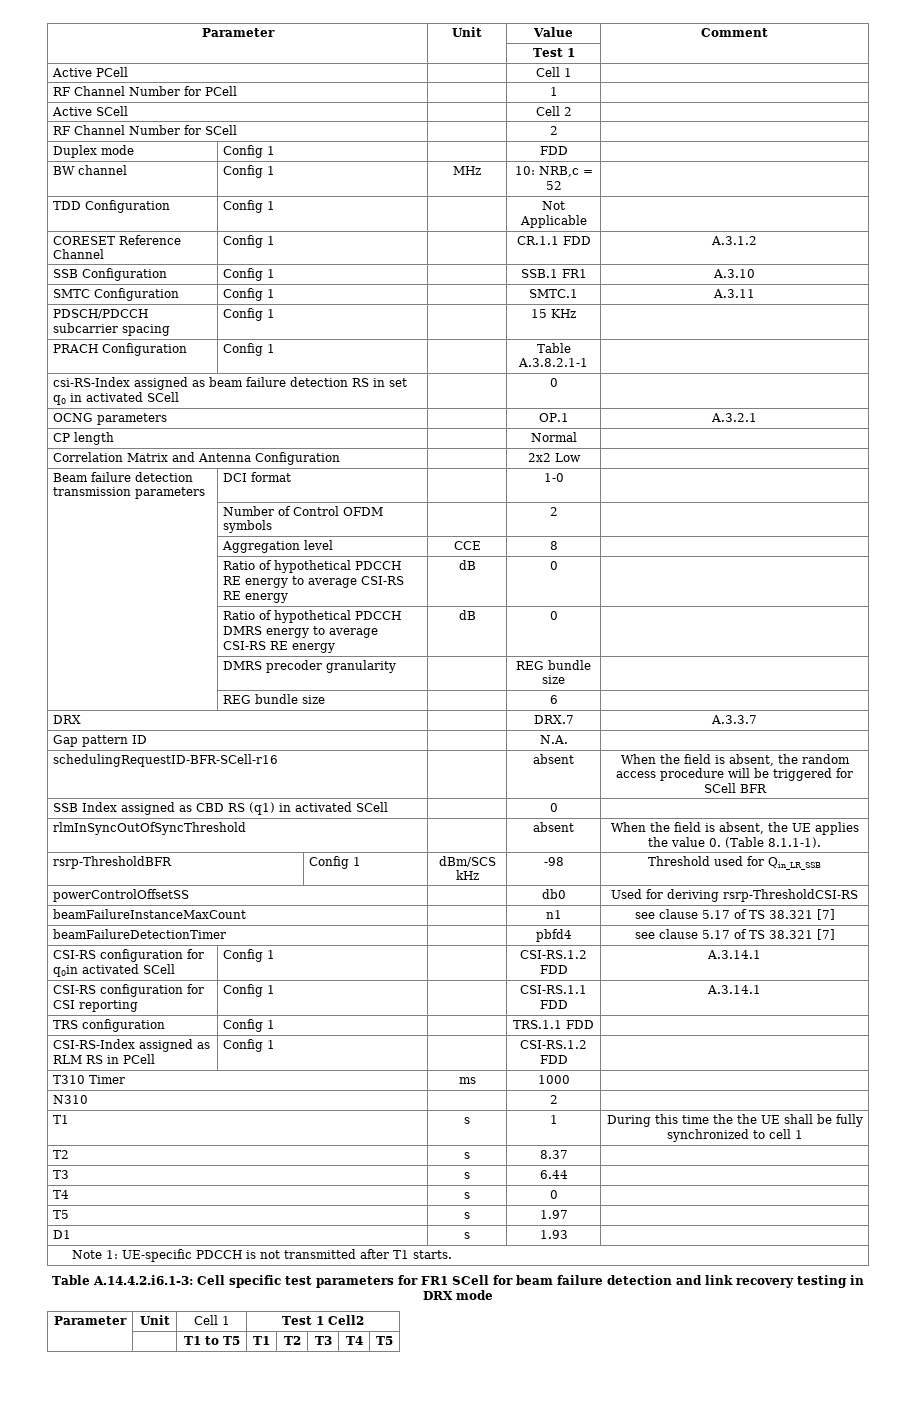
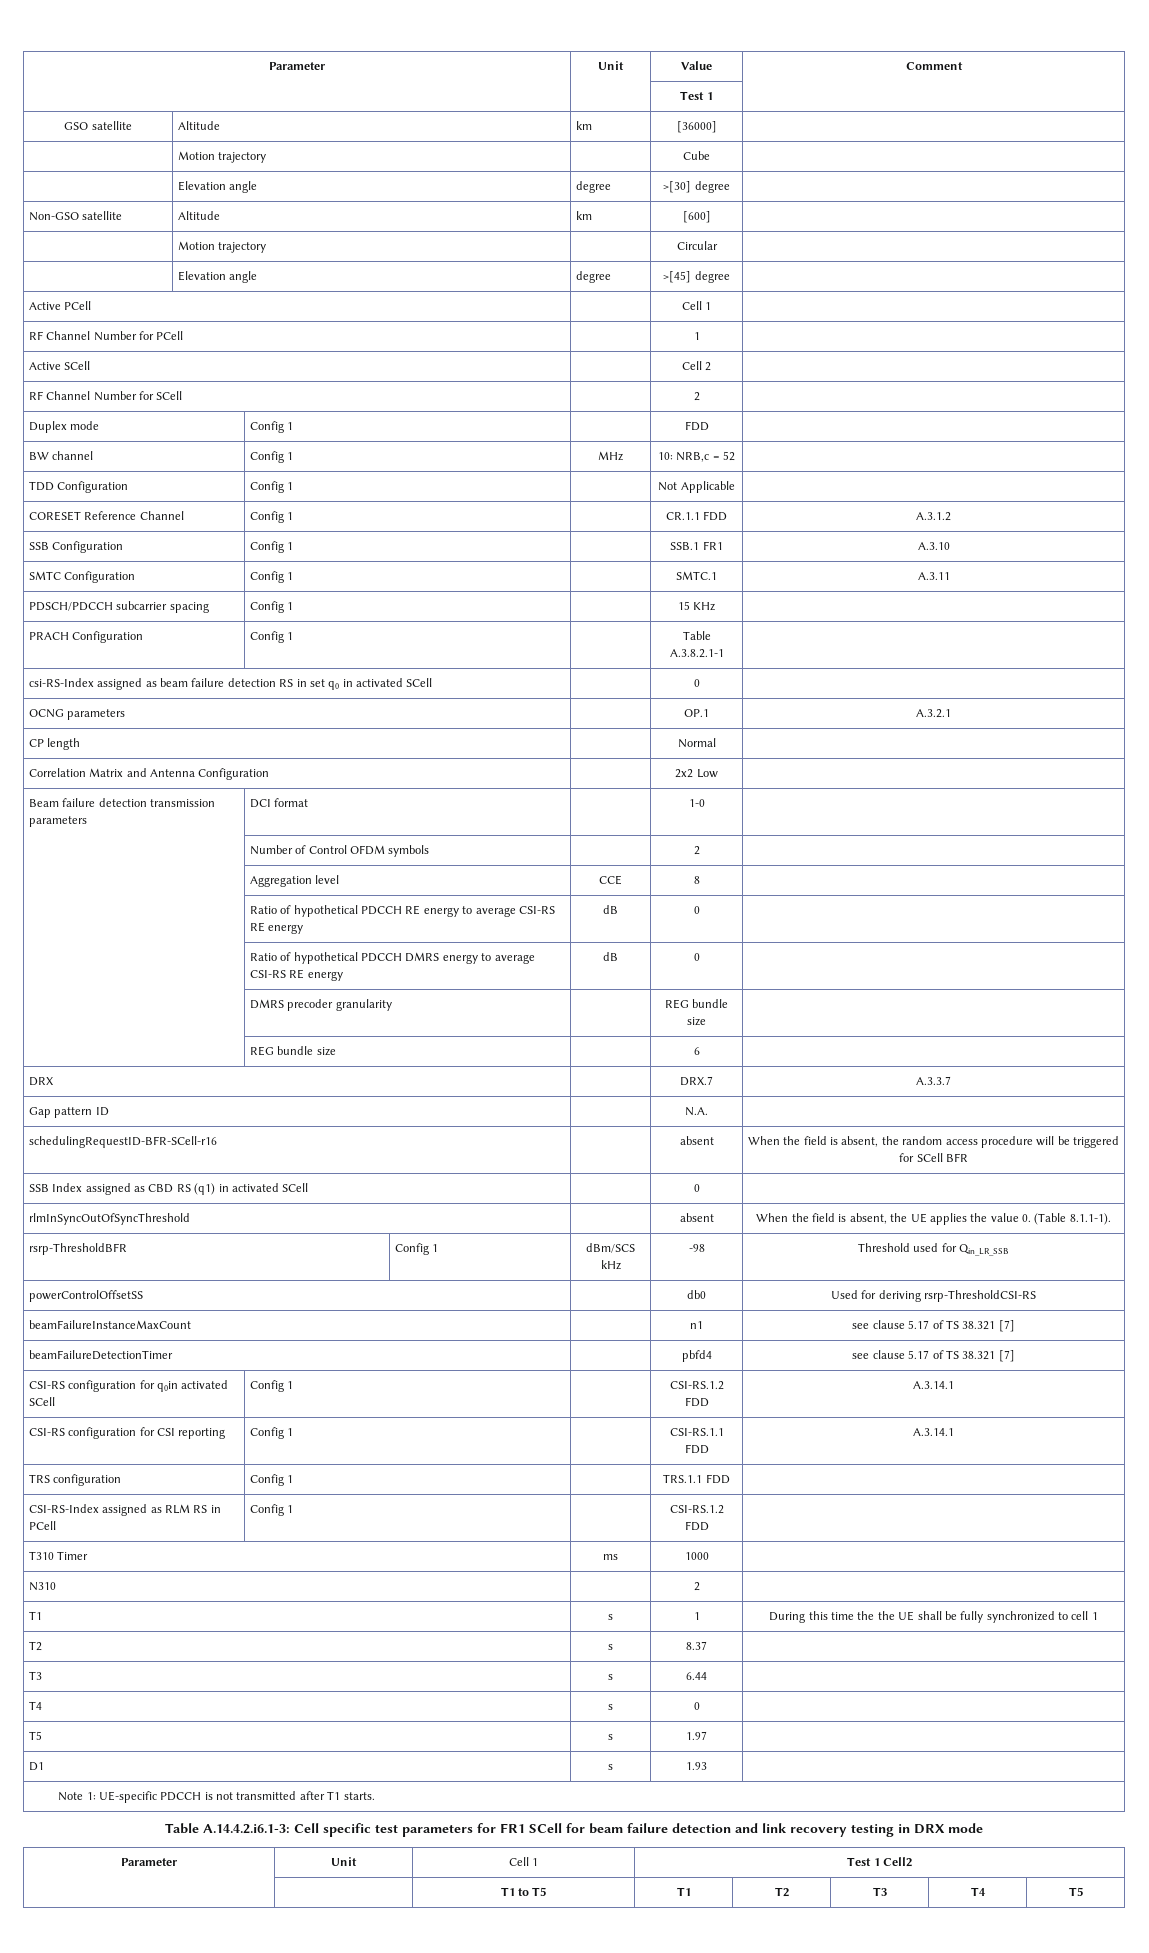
(575, 52) none -> [64,121,132,130] [177,121,220,130] [575,121,592,130] [676,121,717,133] [177,151,267,163] [683,151,710,160] [177,181,258,193] [575,181,611,193] [663,181,730,193] [28,211,123,221] [177,211,220,220] [575,211,592,220] [682,211,711,223] [177,241,267,253] [676,241,718,250] [177,271,258,283] [575,271,611,283] [663,271,730,283] // GSO satellite | Altitude | km | [36000] | // | Motion trajectory | | Cube | // | Elevation angle | degree | >[30] degree | // Non-GSO satellite | Altitude | km | [600] | // | Motion trajectory | | Circular | // | Elevation angle | degree | >[45] degree |

